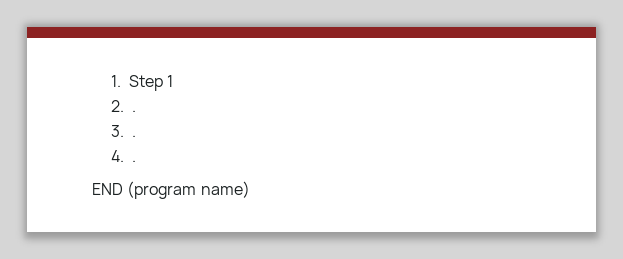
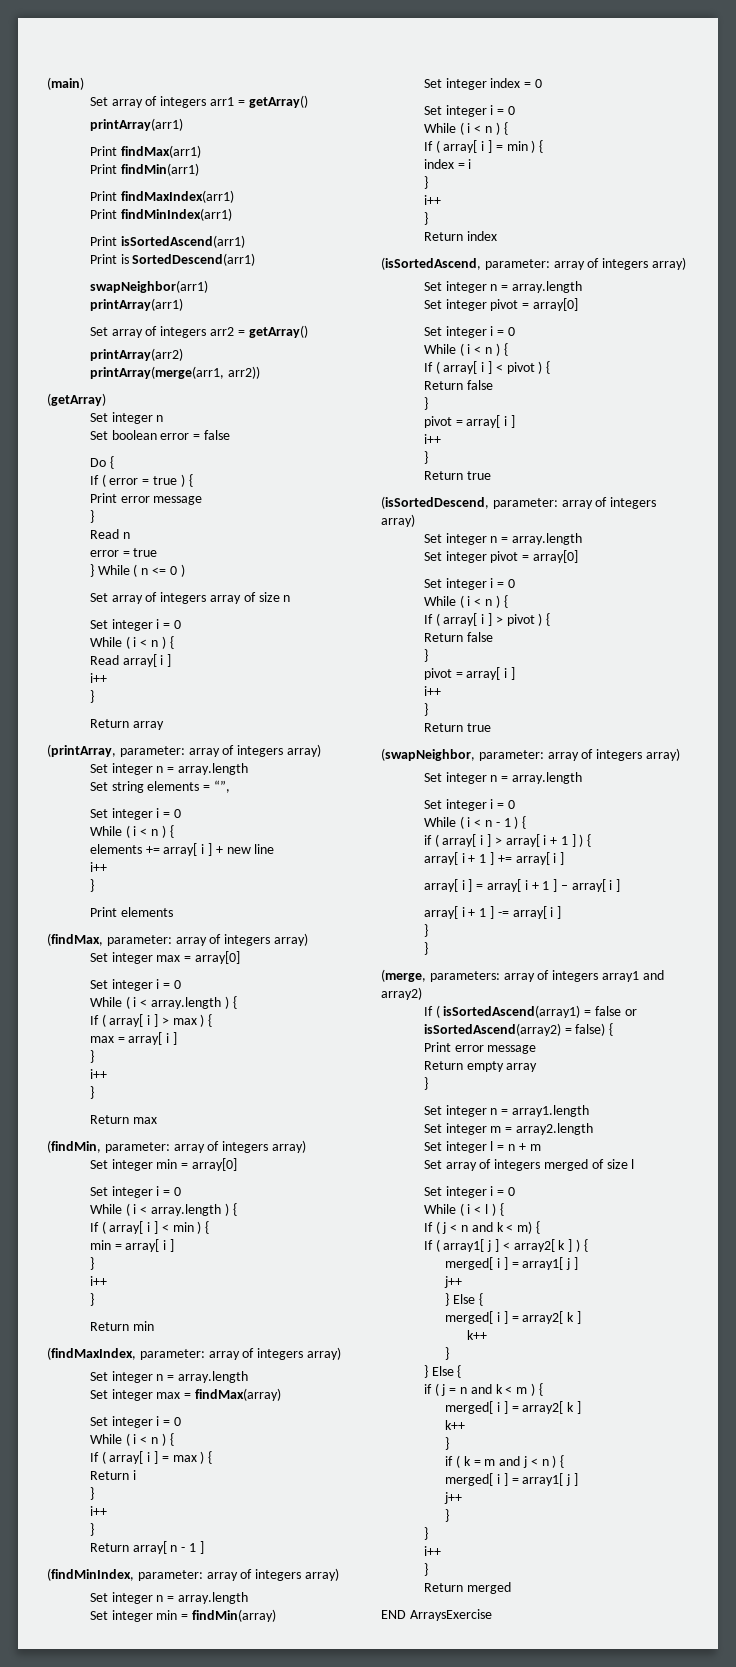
[110,75,174,91] [110,100,136,112] [110,125,136,137] [110,150,136,162] 1. Step 1 // 2. . // 3. . // 4. . -> [47,77,84,90] [89,95,308,108] [89,118,183,131] [89,145,201,158] [89,163,199,176] [89,190,234,203] [89,208,232,221] [89,235,245,248] [89,253,256,266] [89,280,208,293] [89,298,183,311] [89,325,308,338] [89,348,183,361] [89,366,260,379] [47,393,106,406] [89,412,164,424] [89,430,231,440] [89,456,114,469] [89,474,193,487] [89,493,203,505] [89,510,94,523] [89,529,130,539] [89,548,158,557] [89,564,185,577] [89,592,291,604] [89,619,182,631] [89,636,174,649] [89,654,172,667] [89,673,107,683] [89,690,94,703] [89,719,164,730] [47,744,321,757] [89,763,249,775] [89,780,231,793] [89,808,182,820] [89,825,174,838] [89,843,275,856] [89,862,107,872] [89,879,94,892] [89,907,173,917] [47,933,308,946] [89,951,241,964] [89,979,182,991] [89,996,237,1009] [89,1014,213,1027] [89,1032,178,1045] [89,1050,94,1063] [89,1069,107,1079] [89,1086,94,1099] [89,1115,157,1124] [47,1140,306,1153] [89,1158,238,1171] [89,1186,182,1198] [89,1203,237,1216] [89,1221,210,1234] [89,1239,175,1252] [89,1257,94,1270] [89,1276,107,1286] [89,1293,94,1306] [89,1321,154,1331] [47,1347,341,1360] [89,1371,249,1383] [89,1388,282,1401] [89,1416,182,1428] [89,1433,174,1446] [89,1451,213,1464] [89,1470,136,1480] [89,1487,94,1500] [89,1506,107,1516] [89,1523,94,1536] [89,1541,204,1554] [47,1568,339,1581] [89,1592,249,1604] [89,1609,277,1622] [423,78,543,90] [423,105,516,117] [423,122,508,135] [423,140,544,153] [423,159,472,169] [423,176,428,189] [423,195,441,205] [423,212,428,225] [423,231,497,241] [381,257,686,270] [423,281,583,293] [423,298,579,311] [423,326,516,338] [423,343,508,356] [423,361,551,374] [423,380,493,390] [423,397,428,410] [423,415,516,428] [423,434,441,444] [423,451,428,464] [423,471,491,480] [381,496,657,509] [381,514,415,527] [423,533,583,545] [423,550,579,563] [423,578,516,590] [423,595,508,608] [423,613,551,626] [423,632,493,642] [423,649,428,662] [423,667,516,680] [423,686,441,696] [423,703,428,716] [423,723,491,732] [381,748,680,761] [423,772,583,784] [423,799,516,811] [423,816,527,829] [423,834,592,847] [423,852,565,865] [423,879,621,892] [423,906,562,919] [423,924,428,937] [423,942,428,955] [381,969,664,982] [381,987,422,1000] [423,1005,637,1018] [423,1023,614,1036] [423,1042,537,1054] [423,1061,538,1072] [423,1077,428,1090] [423,1105,590,1117] [423,1123,594,1135] [423,1141,541,1153] [423,1159,635,1171] [423,1186,516,1198] [423,1203,504,1216] [423,1221,540,1234] [423,1239,588,1252] [445,1257,579,1270] [444,1276,463,1288] [445,1293,483,1306] [445,1311,582,1324] [466,1330,487,1340] [445,1347,450,1360] [423,1365,462,1378] [423,1383,543,1396] [445,1401,582,1414] [445,1420,466,1430] [445,1437,450,1450] [445,1455,565,1468] [445,1473,579,1486] [444,1492,463,1504] [445,1509,450,1522] [423,1527,428,1540] [423,1546,441,1556] [423,1563,428,1576] [423,1582,511,1594] (main) // Set array of integers arr1 = getArray() // printArray(arr1) // Print findMax(arr1) // Print findMin(arr1) // Print findMaxIndex(arr1) // Print findMinIndex(arr1) // Print isSortedAscend(arr1) // Print is SortedDescend(arr1) // swapNeighbor(arr1) // printArray(arr1) // Set array of integers arr2 = getArray() // printArray(arr2) // printArray(merge(arr1, arr2)) // (getArray) // Set integer n // Set boolean error = false // Do { // If ( error = true ) { // Print error message // } // Read n // error = true // } While ( n <= 0 ) // Set array of integers array of size n // Set integer i = 0 // While ( i < n ) { // Read array[ i ] // i++ // } // Return array // (printArray, parameter: array of integers array) // Set integer n = array.length // Set string elements = “”, // Set integer i = 0 // While ( i < n ) { // elements += array[ i ] + new line // i++ // } // Print elements // (findMax, parameter: array of integers array) // Set integer max = array[0] // Set integer i = 0 // While ( i < array.length ) { // If ( array[ i ] > max ) { // max = array[ i ] // } // i++ // } // Return max // (findMin, parameter: array of integers array) // Set integer min = array[0] // Set integer i = 0 // While ( i < array.length ) { // If ( array[ i ] < min ) { // min = array[ i ] // } // i++ // } // Return min // (findMaxIndex, parameter: array of integers array) // Set integer n = array.length // Set integer max = findMax(array) // Set integer i = 0 // While ( i < n ) { // If ( array[ i ] = max ) { // Return i // } // i++ // } // Return array[ n - 1 ] // (findMinIndex, parameter: array of integers array) // Set integer n = array.length // Set integer min = findMin(array) // Set integer index = 0 // Set integer i = 0 // While ( i < n ) { // If ( array[ i ] = min ) { // index = i // } // i++ // } // Return index // (isSortedAscend, parameter: array of integers array) // Set integer n = array.length // Set integer pivot = array[0] // Set integer i = 0 // While ( i < n ) { // If ( array[ i ] < pivot ) { // Return false // } // pivot = array[ i ] // i++ // } // Return true // (isSortedDescend, parameter: array of integers array) // Set integer n = array.length // Set integer pivot = array[0] // Set integer i = 0 // While ( i < n ) { // If ( array[ i ] > pivot ) { // Return false // } // pivot = array[ i ] // i++ // } // Return true // (swapNeighbor, parameter: array of integers array) // Set integer n = array.length // Set integer i = 0 // While ( i < n - 1 ) { // if ( array[ i ] > array[ i + 1 ] ) { // array[ i + 1 ] += array[ i ] // array[ i ] = array[ i + 1 ] – array[ i ] // array[ i + 1 ] -= array[ i ] // } // } // (merge, parameters: array of integers array1 and array2) // If ( isSortedAscend(array1) = false or isSortedAscend(array2) = false) { // Print error message // Return empty array // } // Set integer n = array1.length // Set integer m = array2.length // Set integer l = n + m // Set array of integers merged of size l // Set integer i = 0 // While ( i < l ) { // If ( j < n and k < m) { // If ( array1[ j ] < array2[ k ] ) { // merged[ i ] = array1[ j ] // j++ // } Else { // merged[ i ] = array2[ k ] // k++ // } // } Else { // if ( j = n and k < m ) { // merged[ i ] = array2[ k ] // k++ // } // if ( k = m and j < n ) { // merged[ i ] = array1[ j ] // j++ // } // } // i++ // } // Return merged
[127,181,250,199] (program name) -> [409,1609,492,1621] ArraysExercise

